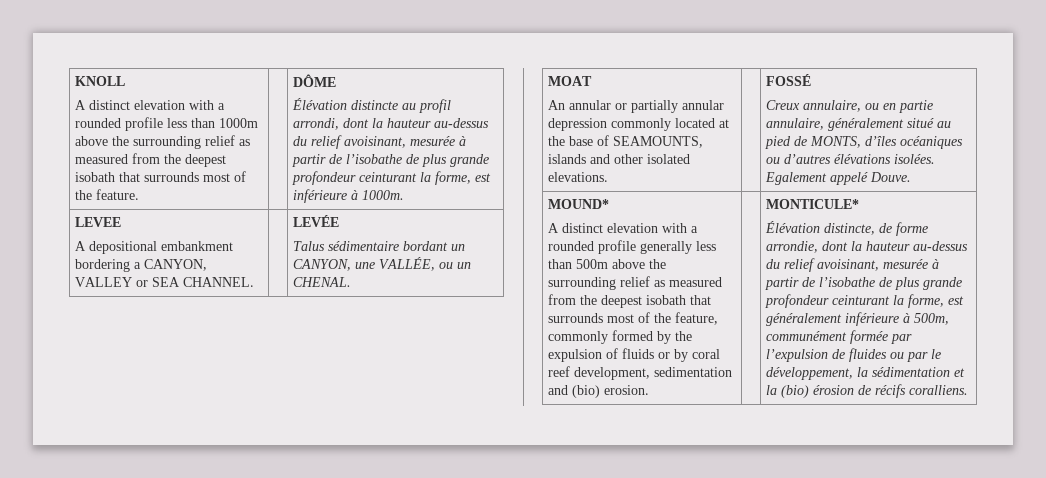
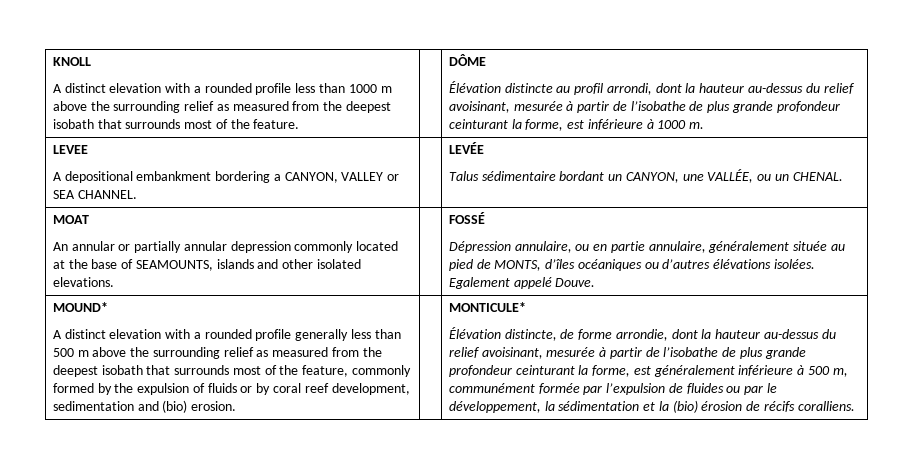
[219,118,259,128] 1000m -> [348,84,392,93] 1000 m
[362,190,405,200] 1000m. -> [657,120,705,129] 1000 m.
[766,100,801,110] Creux -> [448,241,511,253] Dépression
[907,118,935,128] situé -> [793,241,828,251] située
[576,259,609,269] 500m -> [52,348,89,357] 500 m
[914,313,950,325] 500m, -> [807,366,848,377] 500 m,

